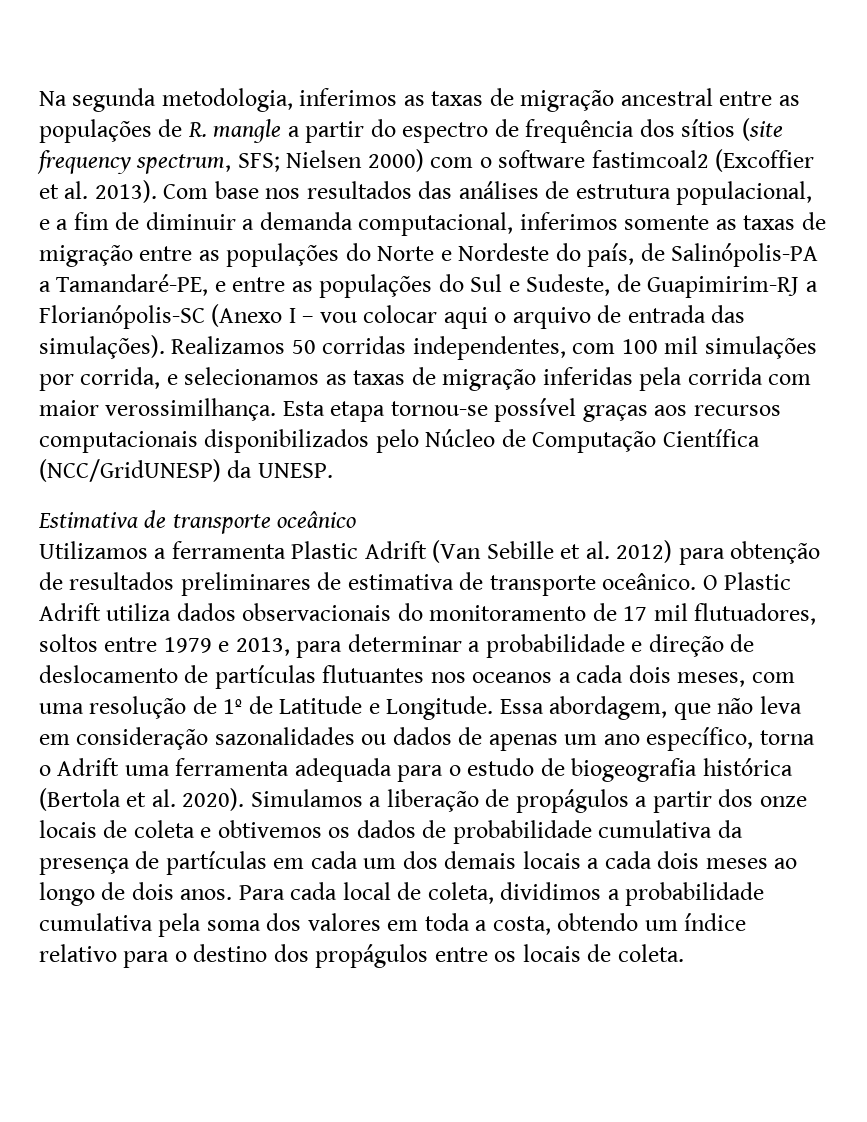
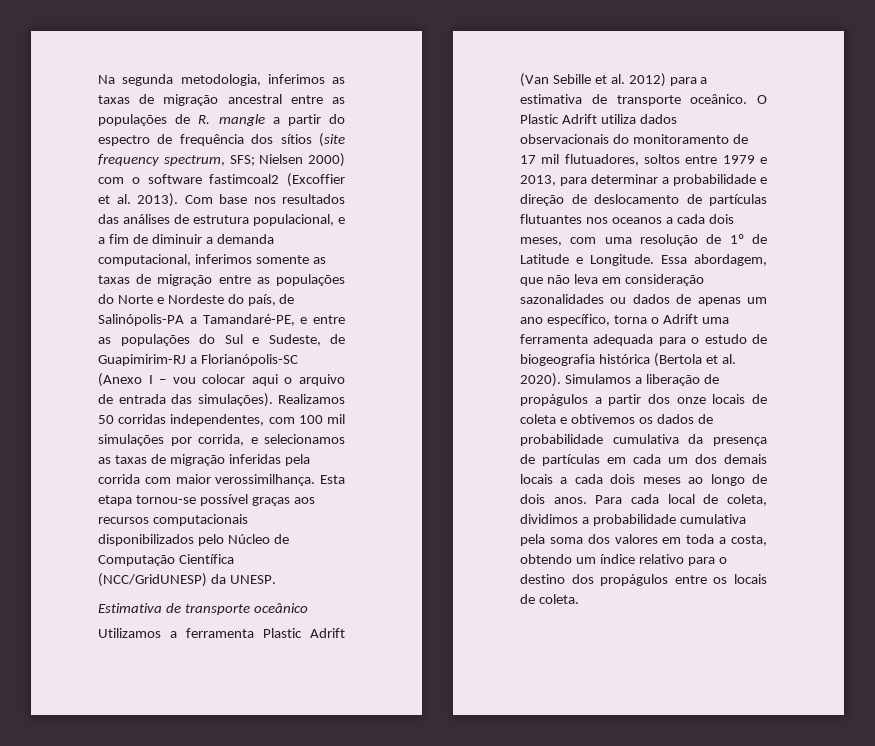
[730,541,821,564] [39,572,342,596] obtenção de resultados preliminares de -> [700,77,708,84] a

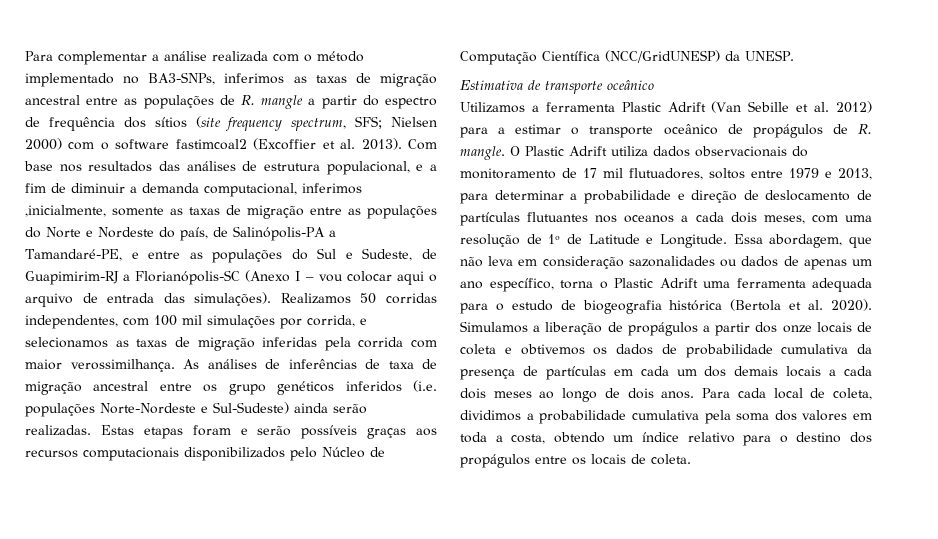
[98,74,261,86] Na segunda metodologia, -> [25,51,364,65] [25,72,216,87] Para complementar a análise realizada com o método implementado no BA3-SNPs,
(252, 259) none -> [25,205,106,217] ,inicialmente,
[320,475,345,484] [98,494,248,506] Esta etapa tornou-se possível -> [183,359,437,369] [25,380,437,395] [25,402,367,417] [25,425,358,439] As análises de inferências de taxa de migração ancestral entre os grupo genéticos inferidos (i.e. populações Norte-Nordeste e Sul-Sudeste) ainda serão realizadas. Estas etapas foram e serão possíveis
[520,94,748,106] estimativa de transporte oceânico. -> [515,124,872,138] [460,146,505,160] estimar o transporte oceânico de propágulos de R. mangle.
(659, 320) none -> [614,278,653,288] Plastic

